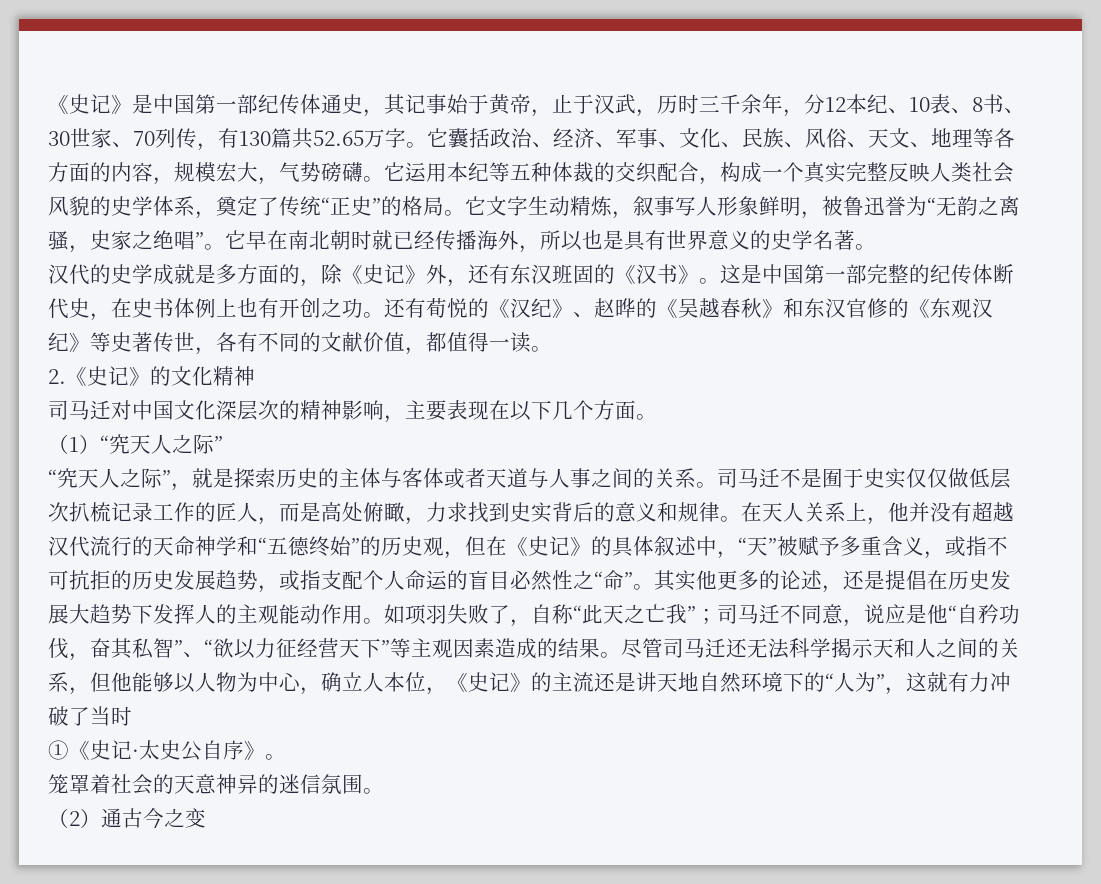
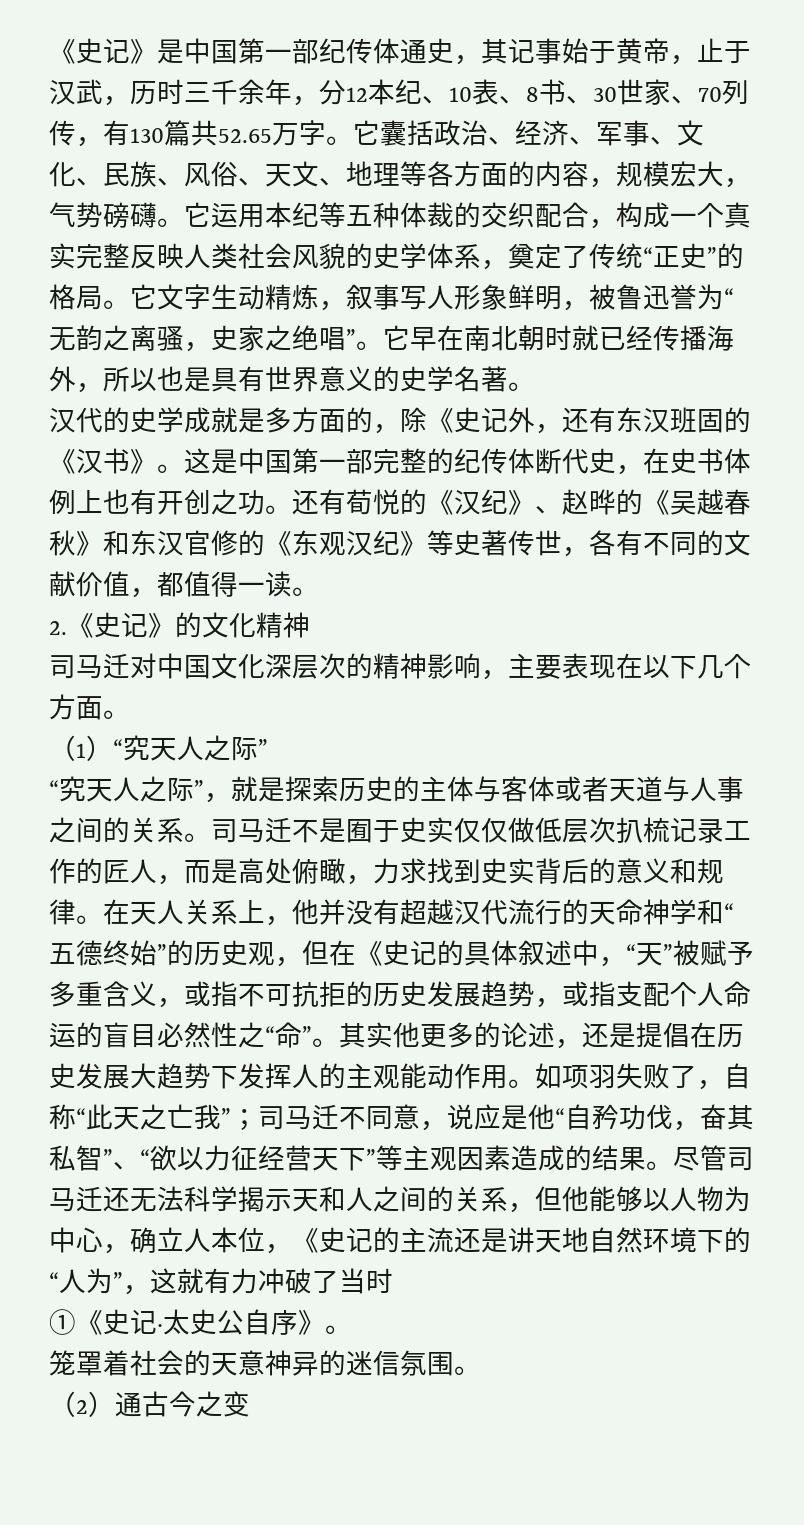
[405,264,426,284] 》 -> (508, 419) none
[570,536,591,556] 》 -> (437, 952) none
[510,672,531,692] 》 -> (373, 1239) none

